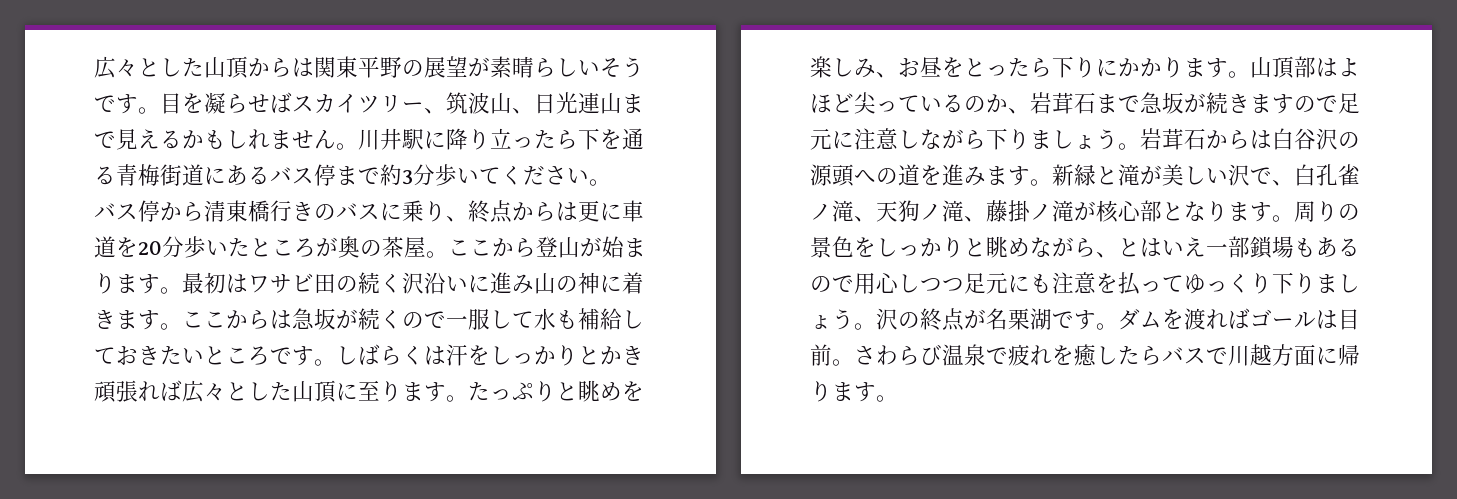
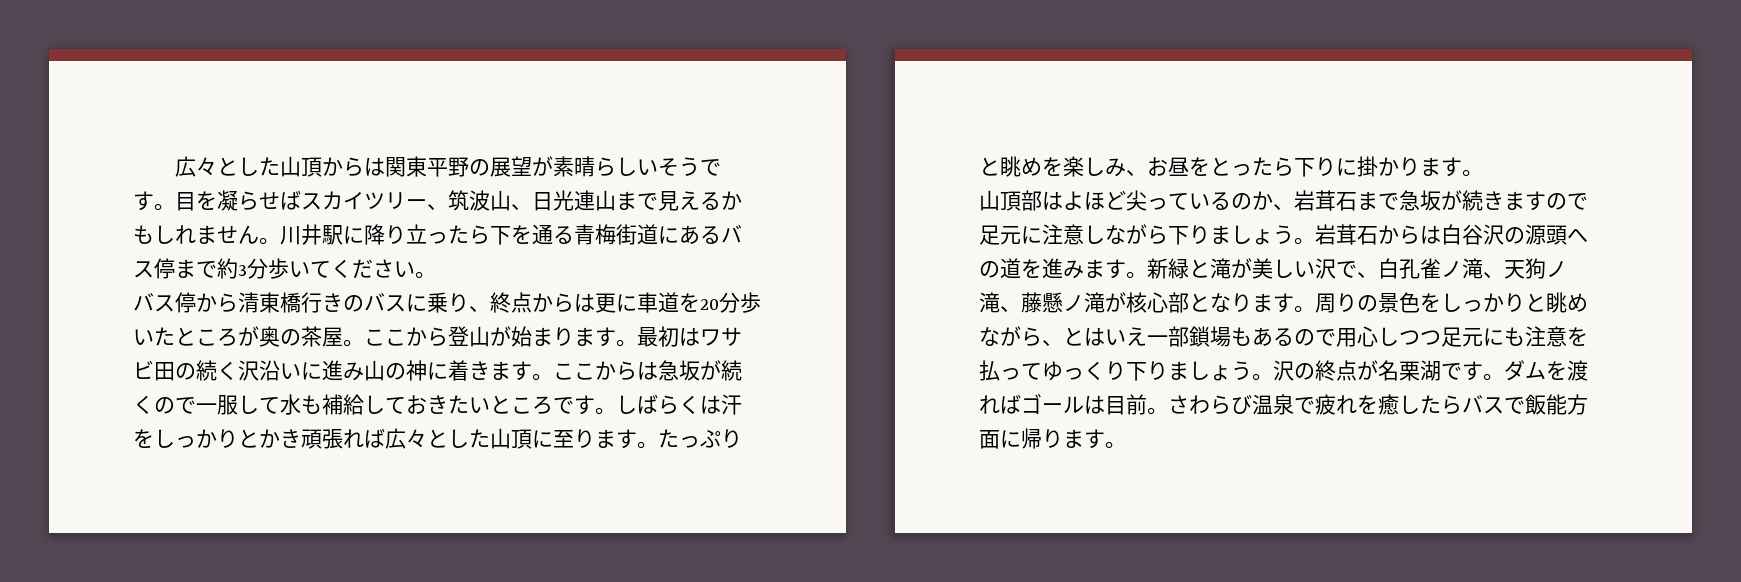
[1118,58,1140,77] か -> [1357,156,1378,177] 掛
(1250, 74) none -> (1483, 173) //
[1008,200,1031,222] 掛 -> [1042,292,1063,313] 懸
[1228,344,1272,366] 川越 -> [1525,394,1567,415] 飯能

